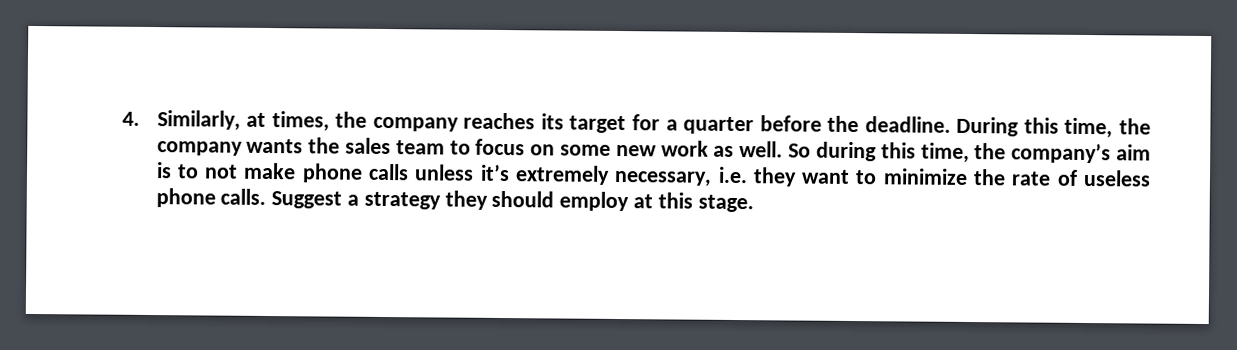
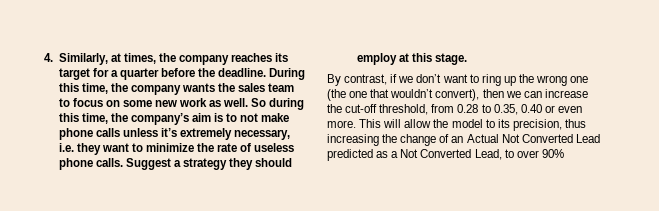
(754, 203) none -> [327,74,589,86] [327,89,588,101] [327,104,582,115] [327,119,586,131] [327,134,600,146] [327,149,564,161] // By contrast, if we don’t want to ring up the wrong one (the one that wouldn’t convert), then we can increase the cut-off threshold, from 0.28 to 0.35, 0.40 or even more. This will allow the model to its precision, thus increasing the change of an Actual Not Converted Lead predicted as a Not Converted Lead, to over 90%

